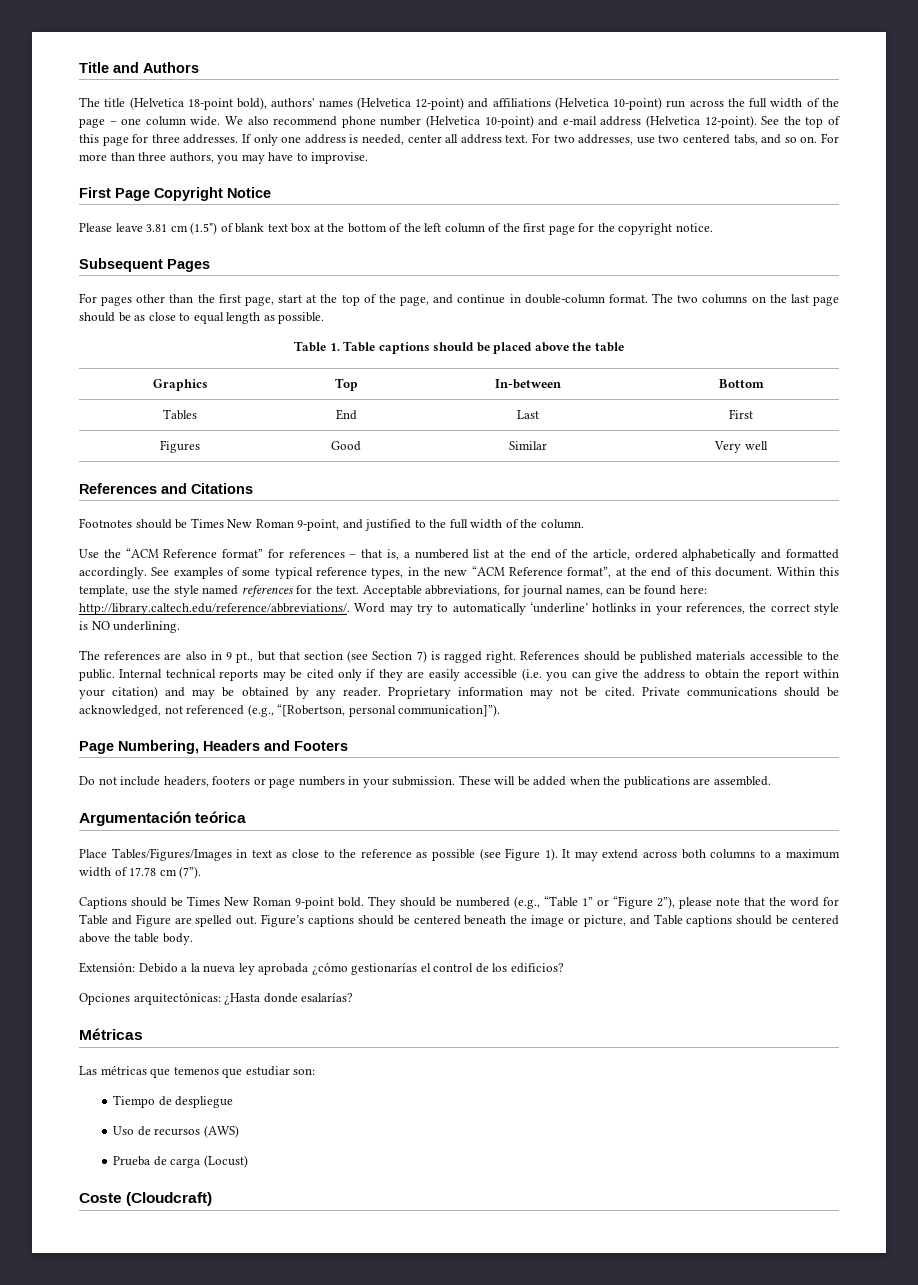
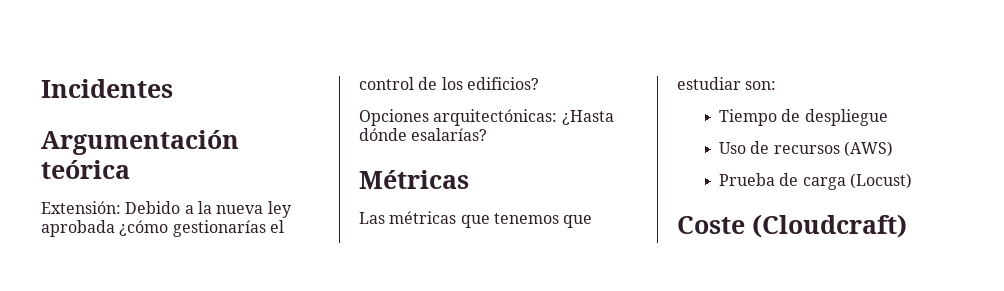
[79,62,199,73] [79,97,840,110] [79,115,842,128] [79,133,840,146] [79,152,369,164] [79,187,271,201] [79,222,713,235] [79,258,210,272] [79,293,839,306] [79,312,325,324] [294,341,624,354] [152,379,208,391] [334,378,358,391] [494,379,561,389] [718,379,764,388] [163,409,197,420] [335,409,357,420] [516,410,539,419] [728,409,753,419] [160,440,200,453] [331,441,361,451] [508,441,547,450] [714,441,768,453] [79,483,253,494] [79,518,584,531] [79,548,839,561] [79,566,840,579] [79,585,707,597] [79,602,839,615] [79,621,181,633] [79,650,840,663] [79,668,839,681] [79,686,839,699] [79,704,501,717] [79,740,348,754] [79,775,771,788] [79,811,247,826] [79,848,840,861] [79,866,202,879] [79,896,839,909] [79,914,839,927] [79,933,193,945] Title and Authors // The title (Helvetica 18-point bold), authors' names (Helvetica 12-point) and affiliations (Helvetica 10-point) run across the full width of the page – one column wide. We also recommend phone number (Helvetica 10-point) and e-mail address (Helvetica 12-point). See the top of this page for three addresses. If only one address is needed, center all address text. For two addresses, use two centered tabs, and so on. For more than three authors, you may have to improvise. // First Page Copyright Notice // Please leave 3.81 cm (1.5") of blank text box at the bottom of the left column of the first page for the copyright notice. // Subsequent Pages // For pages other than the first page, start at the top of the page, and continue in double-column format. The two columns on the last page should be as close to equal length as possible. // Table 1. Table captions should be placed above the table // Graphics | Top | In-between | Bottom // Tables | End | Last | First // Figures | Good | Similar | Very well // References and Citations // Footnotes should be Times New Roman 9-point, and justified to the full width of the column. // Use the “ACM Reference format” for references – that is, a numbered list at the end of the article, ordered alphabetically and formatted accordingly. See examples of some typical reference types, in the new “ACM Reference format”, at the end of this document. Within this template, use the style named references for the text. Acceptable abbreviations, for journal names, can be found here: http://library.caltech.edu/reference/abbreviations/. Word may try to automatically ‘underline’ hotlinks in your references, the correct style is NO underlining. // The references are also in 9 pt., but that section (see Section 7) is ragged right. References should be published materials accessible to the public. Internal technical reports may be cited only if they are easily accessible (i.e. you can give the address to obtain the report within your citation) and may be obtained by any reader. Proprietary information may not be cited. Private communications should be acknowledged, not referenced (e.g., “[Robertson, personal communication]”). // Page Numbering, Headers and Footers // Do not include headers, footers or page numbers in your submission. These will be added when the publications are assembled. // Argumentación teórica // Place Tables/Figures/Images in text as close to the reference as possible (see Figure 1). It may extend across both columns to a maximum width of 17.78 cm (7”). // Captions should be Times New Roman 9-point bold. They should be numbered (e.g., “Table 1” or “Figure 2”), please note that the word for Table and Figure are spelled out. Figure’s captions should be centered beneath the image or picture, and Table captions should be centered above the table body. -> [41,79,173,98] [41,130,239,155] [41,160,130,179] Incidentes // Argumentación teórica
[263,993,298,1003] donde -> [359,128,407,141] dónde
[173,1067,219,1075] temenos -> [493,213,559,224] tenemos

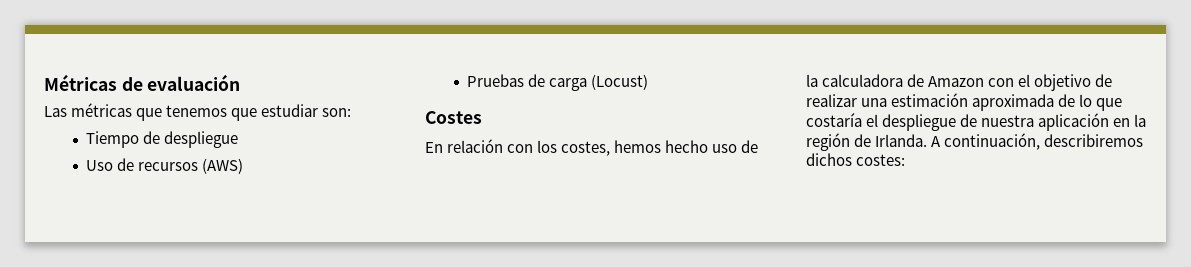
[41,79,173,98] [41,130,239,155] [41,160,130,179] [41,201,292,218] [41,220,284,237] [359,77,539,90] [359,109,614,126] [359,128,488,141] [359,170,469,189] Incidentes // Argumentación teórica // Extensión: Debido a la nueva ley aprobada ¿cómo gestionarías el control de los edificios? // Opciones arquitectónicas: ¿Hasta dónde esalarías? // Métricas -> [44,74,241,91] Métricas de evaluación
[718,173,775,186] Prueba -> [467,74,525,87] Pruebas
[677,214,907,238] Coste (Cloudcraft) -> [425,111,482,124] [425,139,759,156] [806,74,1113,91] [806,93,1123,111] [806,113,1147,131] [806,133,1144,151] [806,153,906,166] Costes // En relación con los costes, hemos hecho uso de la calculadora de Amazon con el objetivo de realizar una estimación aproximada de lo que costaría el despliegue de nuestra aplicación en la región de Irlanda. A continuación, describiremos dichos costes:

